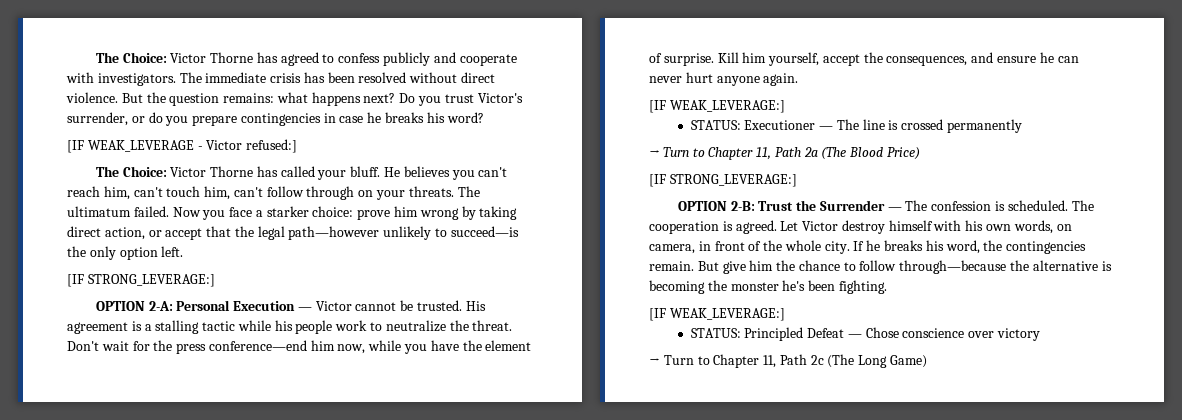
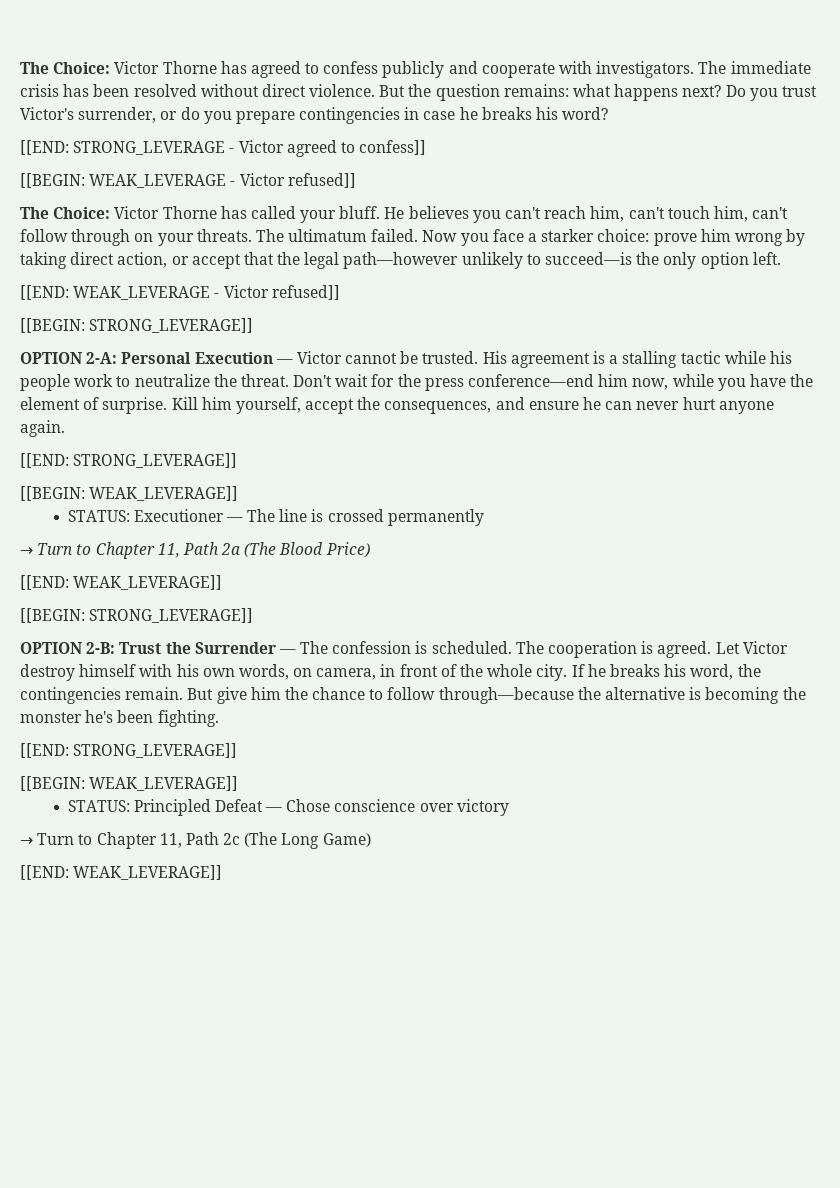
[67,139,298,153] [IF WEAK_LEVERAGE - Victor refused:] -> [20,140,427,157] [20,173,356,188] [[END: STRONG_LEVERAGE - Victor agreed to confess]] // [[BEGIN: WEAK_LEVERAGE - Victor refused]]
[67,274,215,287] [IF STRONG_LEVERAGE:] -> [20,285,340,300] [20,318,254,333] [[END: WEAK_LEVERAGE - Victor refused]] // [[BEGIN: STRONG_LEVERAGE]]
[649,100,785,113] [IF WEAK_LEVERAGE:] -> [20,453,238,468] [20,486,239,501] [[END: STRONG_LEVERAGE]] // [[BEGIN: WEAK_LEVERAGE]]
[649,174,797,187] [IF STRONG_LEVERAGE:] -> [20,575,223,590] [20,608,254,623] [[END: WEAK_LEVERAGE]] // [[BEGIN: STRONG_LEVERAGE]]
[649,308,785,321] [IF WEAK_LEVERAGE:] -> [20,743,238,758] [20,776,239,791] [[END: STRONG_LEVERAGE]] // [[BEGIN: WEAK_LEVERAGE]]
(928, 361) none -> [20,865,223,880] // [[END: WEAK_LEVERAGE]]

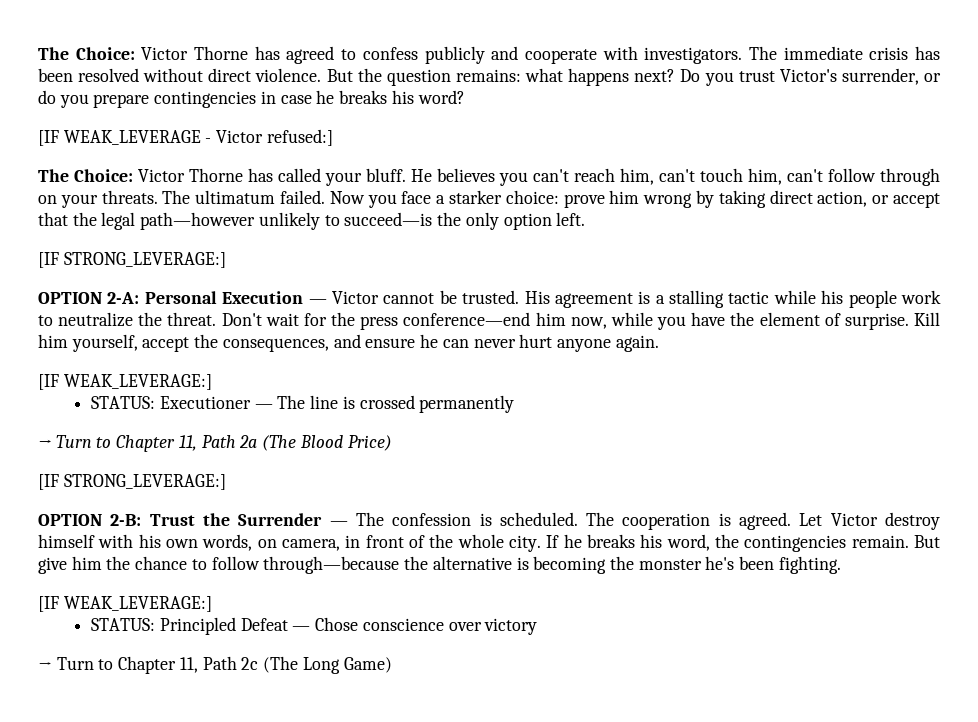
[20,140,427,157] [20,173,356,188] [[END: STRONG_LEVERAGE - Victor agreed to confess]] // [[BEGIN: WEAK_LEVERAGE - Victor refused]] -> [38,129,333,146] [IF WEAK_LEVERAGE - Victor refused:]
[20,285,340,300] [20,318,254,333] [[END: WEAK_LEVERAGE - Victor refused]] // [[BEGIN: STRONG_LEVERAGE]] -> [38,252,226,268] [IF STRONG_LEVERAGE:]
[20,453,238,468] [20,486,239,501] [[END: STRONG_LEVERAGE]] // [[BEGIN: WEAK_LEVERAGE]] -> [38,374,212,390] [IF WEAK_LEVERAGE:]
[20,575,223,590] [20,608,254,623] [[END: WEAK_LEVERAGE]] // [[BEGIN: STRONG_LEVERAGE]] -> [38,474,226,490] [IF STRONG_LEVERAGE:]
[20,743,238,758] [20,776,239,791] [[END: STRONG_LEVERAGE]] // [[BEGIN: WEAK_LEVERAGE]] -> [38,596,212,612] [IF WEAK_LEVERAGE:]
[20,865,223,880] // [[END: WEAK_LEVERAGE]] -> (392, 665) none

